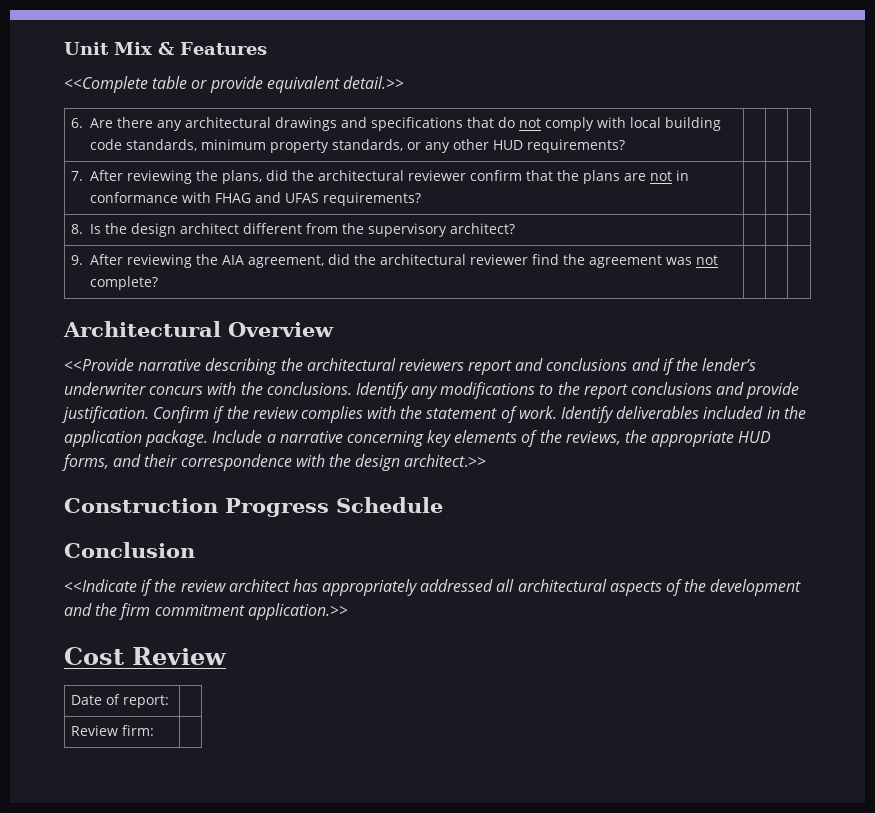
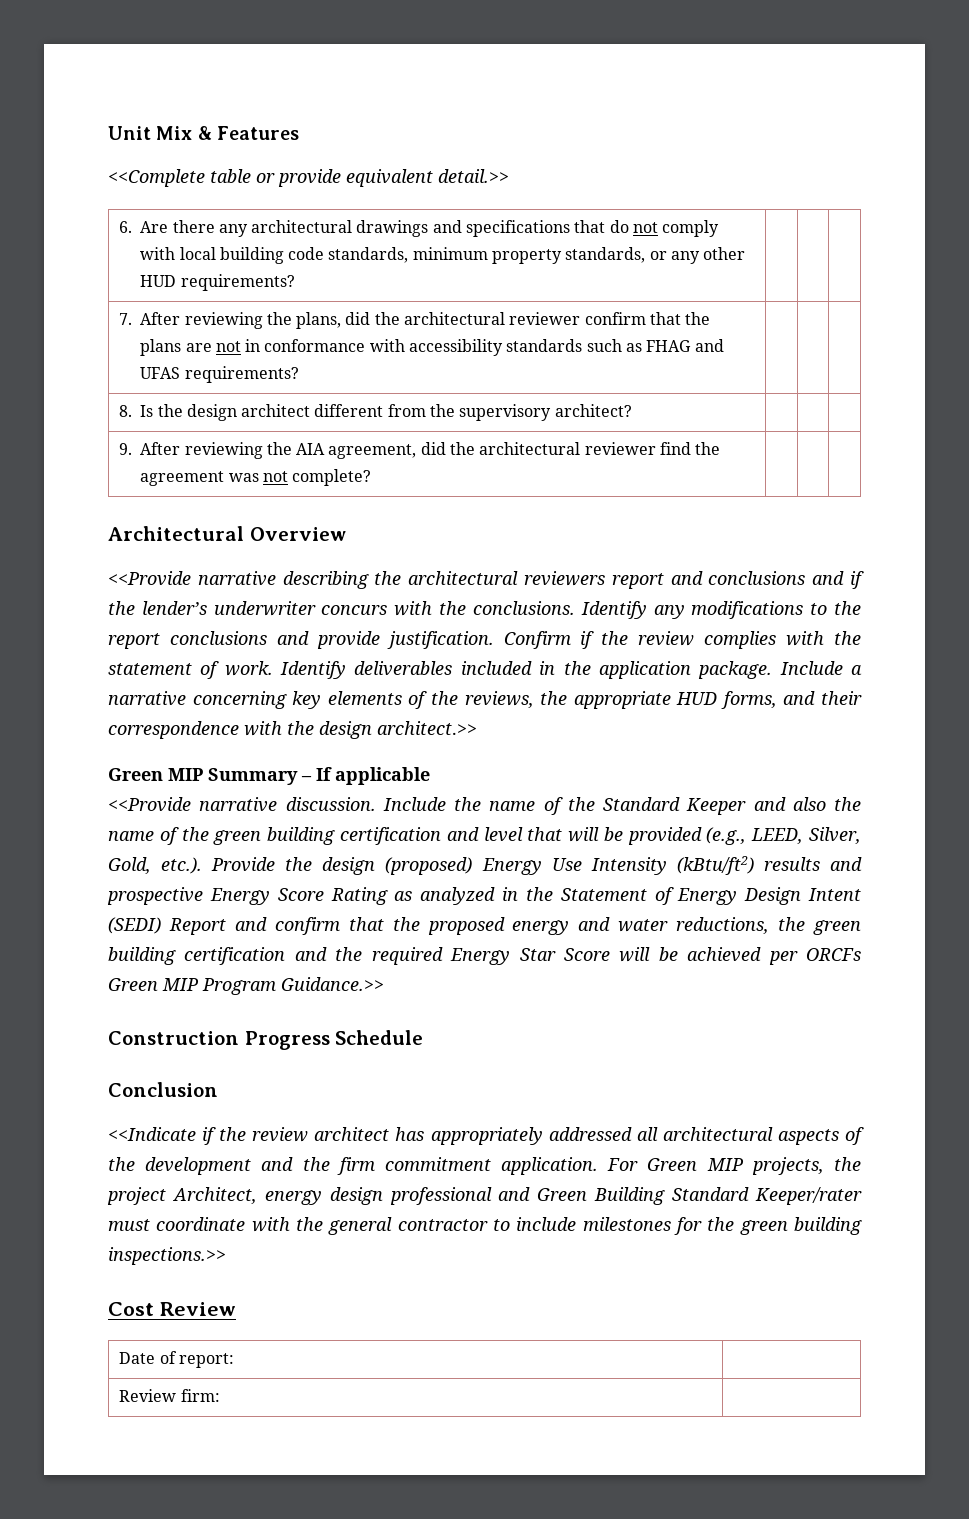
(212, 197) none -> [409,339,643,356] accessibility standards such as
(487, 460) none -> [108,767,430,785] [108,797,861,815] [108,827,862,845] [108,856,862,875] [107,887,861,905] [108,917,861,935] [108,947,861,965] [108,977,384,995] // Green MIP Summary – If applicable // <<Provide narrative discussion. Include the name of the Standard Keeper and also the name of the green building certification and level that will be provided (e.g., LEED, Silver, Gold, etc.). Provide the design (proposed) Energy Use Intensity (kBtu/ft2) results and prospective Energy Score Rating as analyzed in the Statement of Energy Design Intent (SEDI) Report and confirm that the proposed energy and water reductions, the green building certification and the required Energy Star Score will be achieved per ORCFs Green MIP Program Guidance.>>
[247,603,348,620] application.>> -> [501,1157,861,1175] [107,1187,863,1205] [108,1217,863,1235] [108,1247,226,1265] application. For Green MIP projects, the project Architect, energy design professional and Green Building Standard Keeper/rater must coordinate with the general contractor to include milestones for the green building inspections.>>

